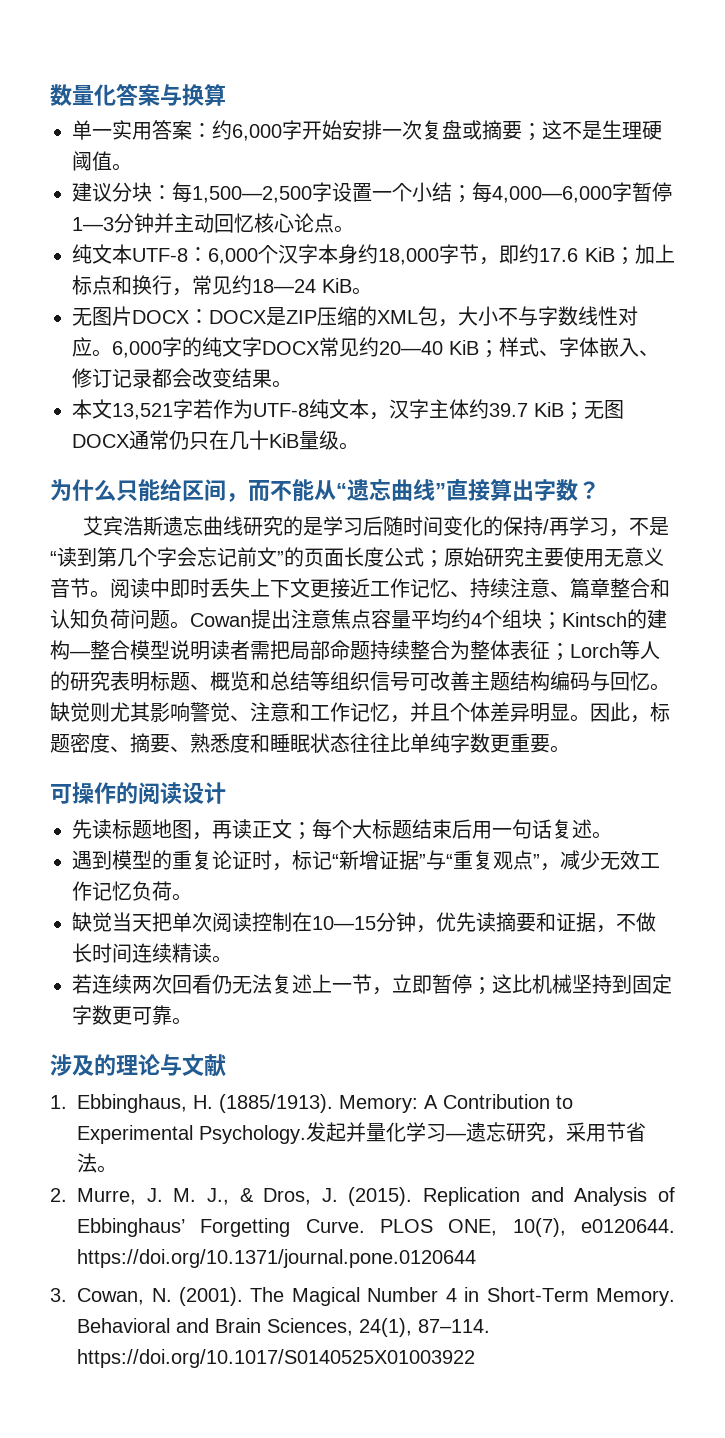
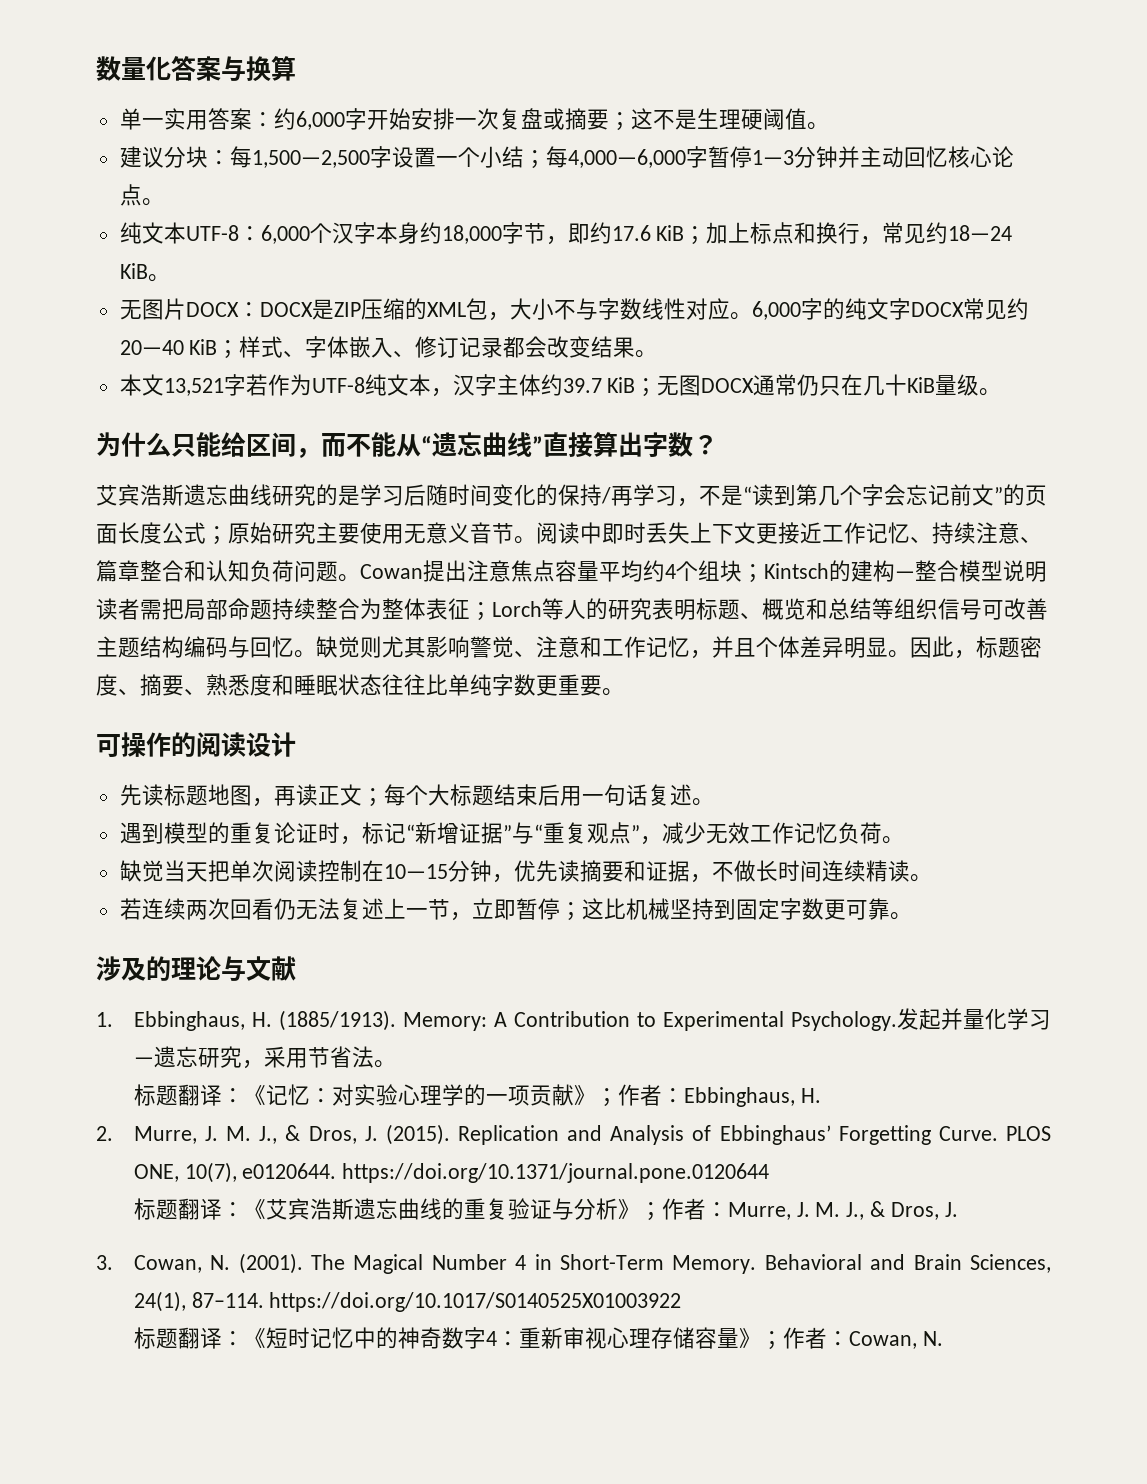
(118, 1169) none -> [133,1084,821,1107] // 标题翻译：《记忆：对实验心理学的一项贡献》；作者：Ebbinghaus, H.
(477, 1258) none -> [133,1198,958,1221] // 标题翻译：《艾宾浩斯遗忘曲线的重复验证与分析》；作者：Murre, J. M. J., & Dros, J.
(476, 1358) none -> [133,1327,943,1350] // 标题翻译：《短时记忆中的神奇数字4：重新审视心理存储容量》；作者：Cowan, N.

